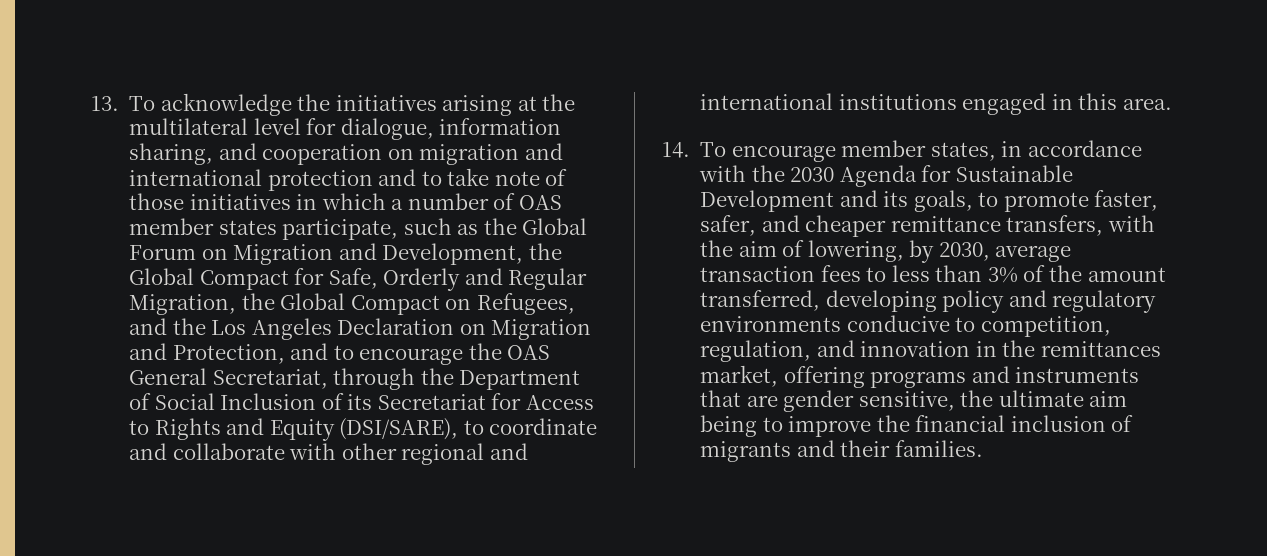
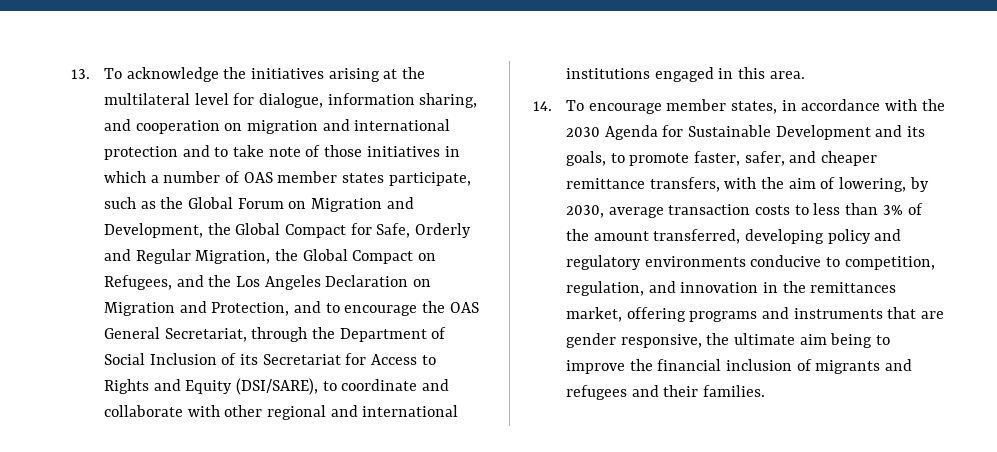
[820,265,861,282] fees -> [754,205,790,215] costs
[858,391,955,411] sensitive, -> [620,334,702,348] responsive,
(835, 448) none -> [565,385,659,400] refugees and

